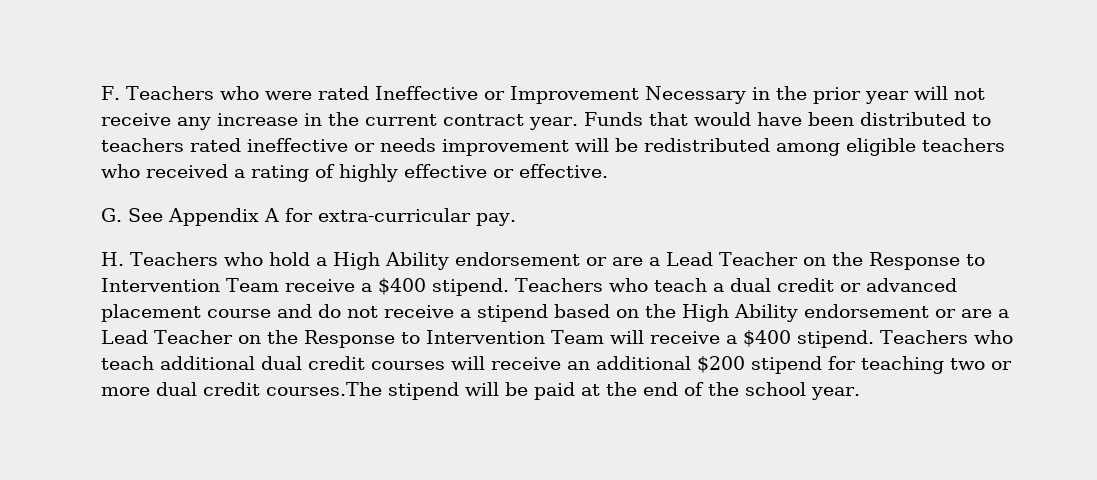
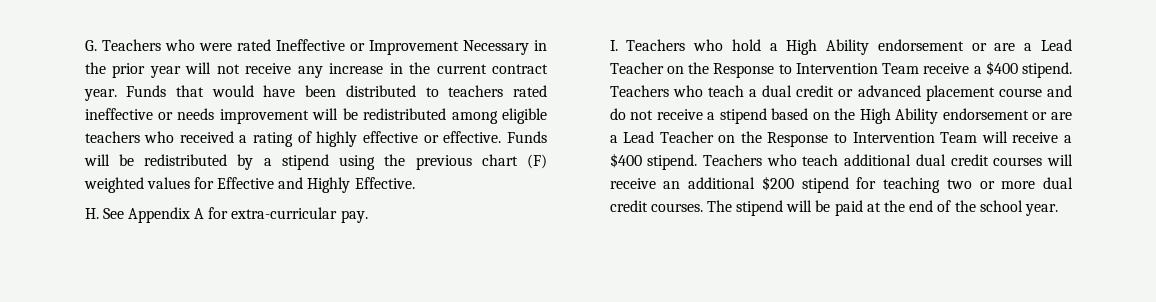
[100,86,120,100] F. -> [84,40,97,51] G.
[100,208,122,222] // G. -> [506,131,547,143] [83,154,547,170] [83,177,415,193] [84,208,99,219] Funds will be redistributed by a stipend using the previous chart (F) weighted values for Effective and Highly Effective. // H.
[100,252,124,266] H. -> [609,40,618,51] I.
[265,382,382,396] courses.The -> [650,200,732,212] courses. The

